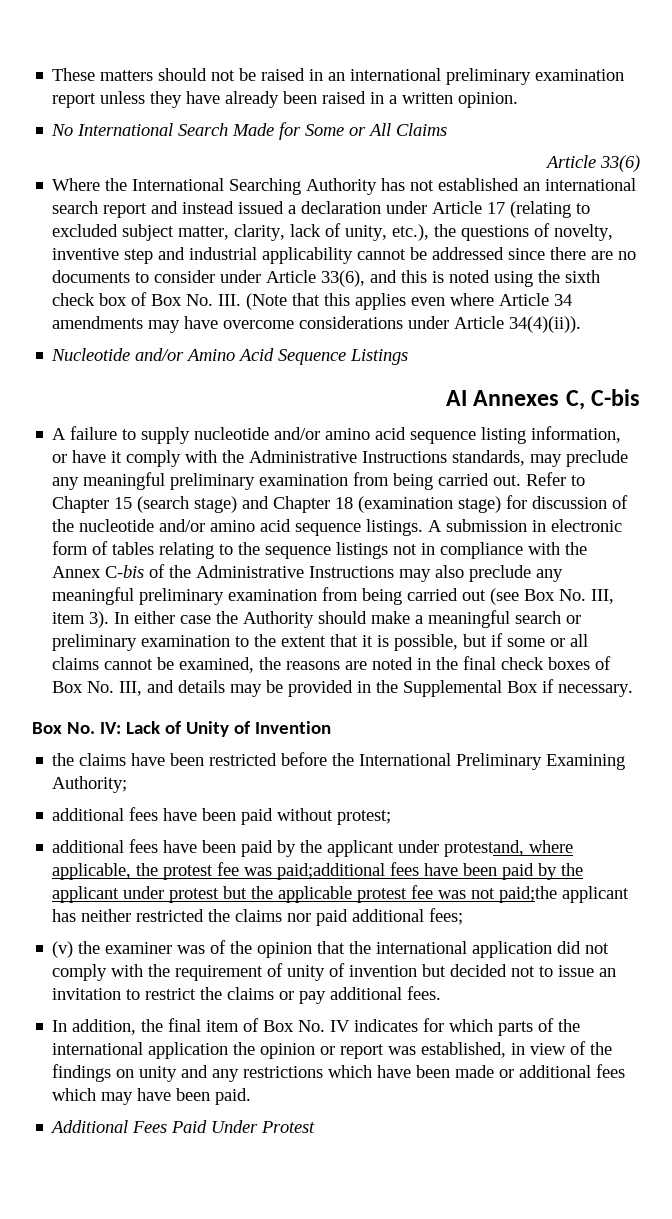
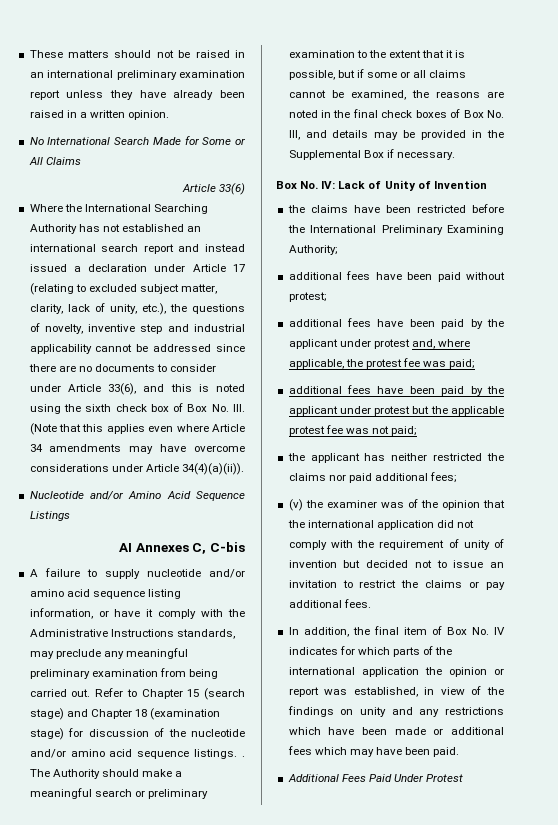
[509,316,582,333] 34(4)(ii)). -> [181,463,244,475] 34(4)(a)(ii)).
[428,519,623,532] [52,541,588,559] [52,564,564,582] [52,587,615,605] [52,611,239,628] A submission in electronic form of tables relating to the sequence listings not in compliance with the Annex C-bis of the Administrative Instructions may also preclude any meaningful preliminary examination from being carried out (see Box No. III, item 3). In either case the -> [242,756,245,757] [29,769,50,777] . The
[444,840,525,857] protestand, -> [373,339,435,349] protest and,
[277,863,386,880] paid;additional -> [449,359,476,369] [288,386,342,394] paid; // additional
[499,886,558,903] paid;the -> [391,426,418,436] [287,453,305,461] paid; // the

